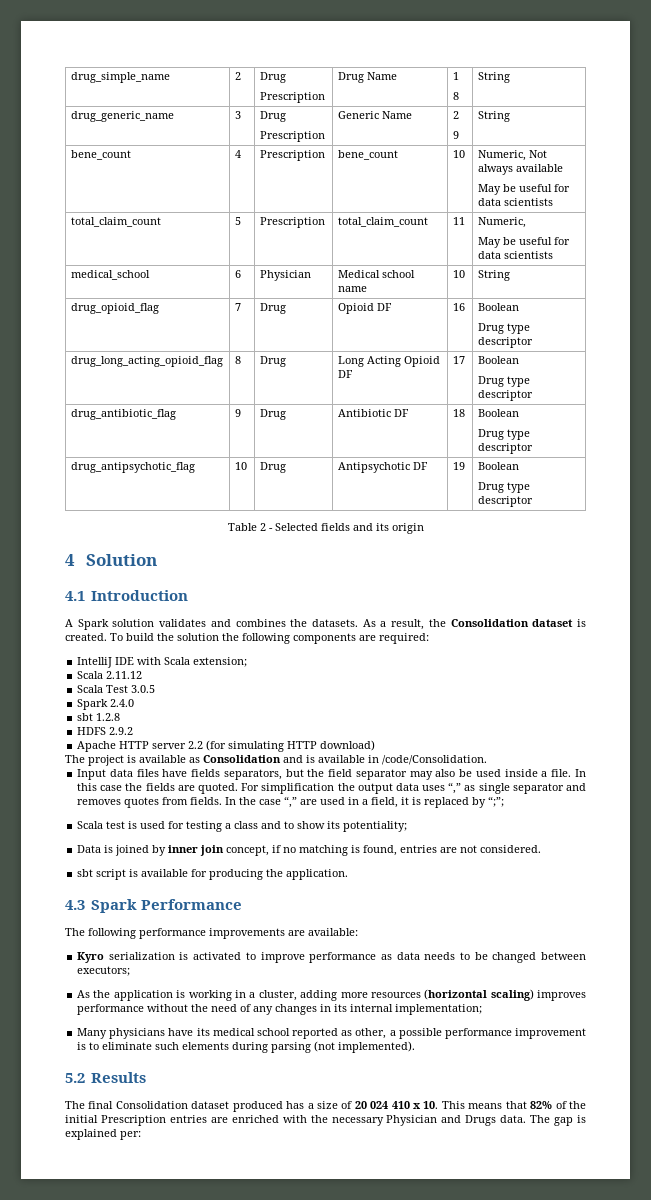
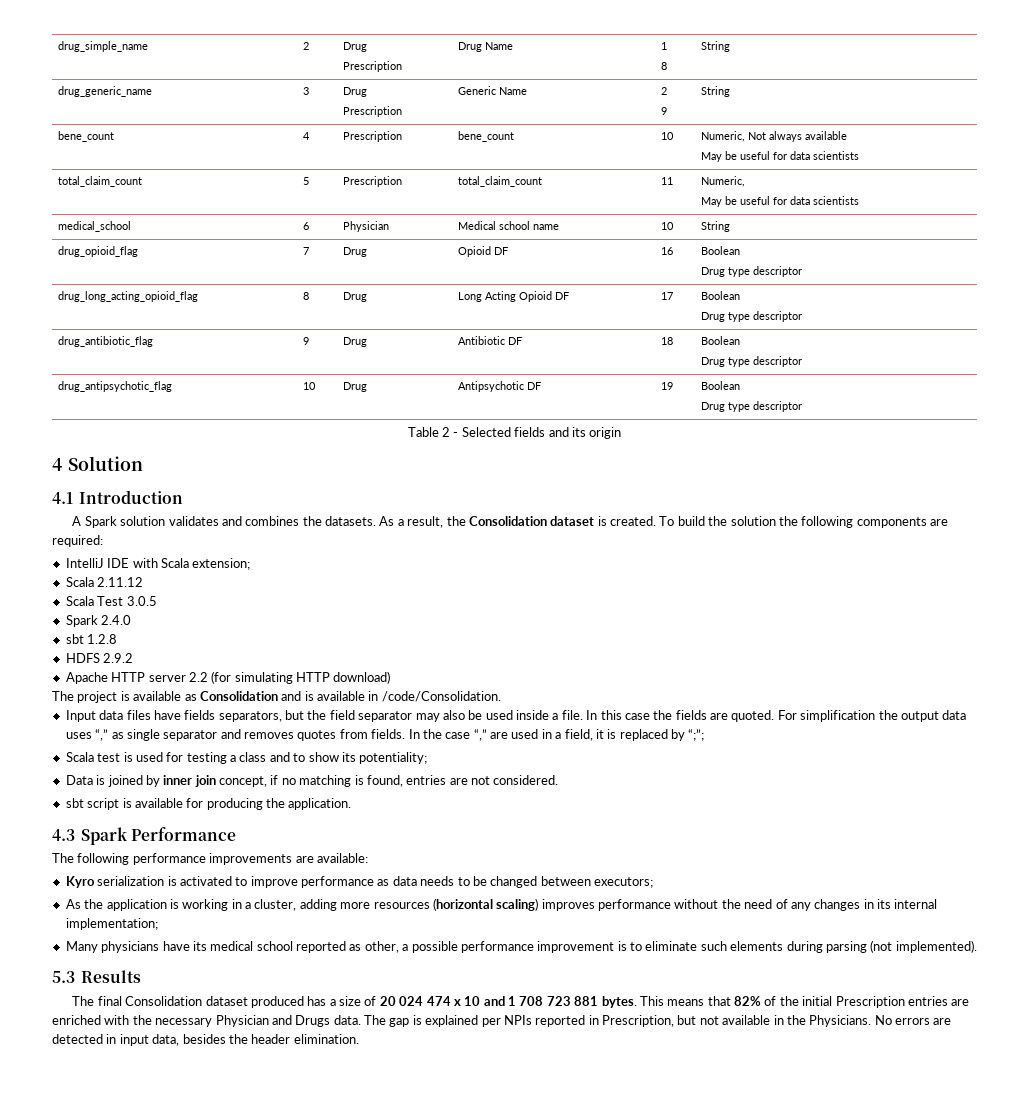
[65,1073,85,1083] 5.2 -> [52,971,75,983] 5.3
[391,1101,439,1109] 410 x 10. -> [426,996,637,1008] 474 x 10 and 1 708 723 881 bytes.
[120,1131,141,1140] per: -> [481,1015,952,1027] [52,1034,359,1046] per NPIs reported in Prescription, but not available in the Physicians. No errors are detected in input data, besides the header elimination.

